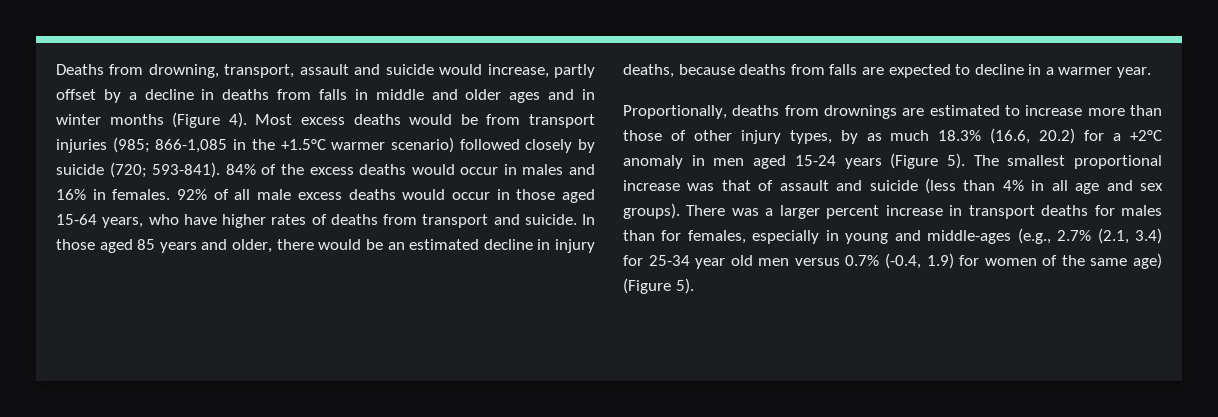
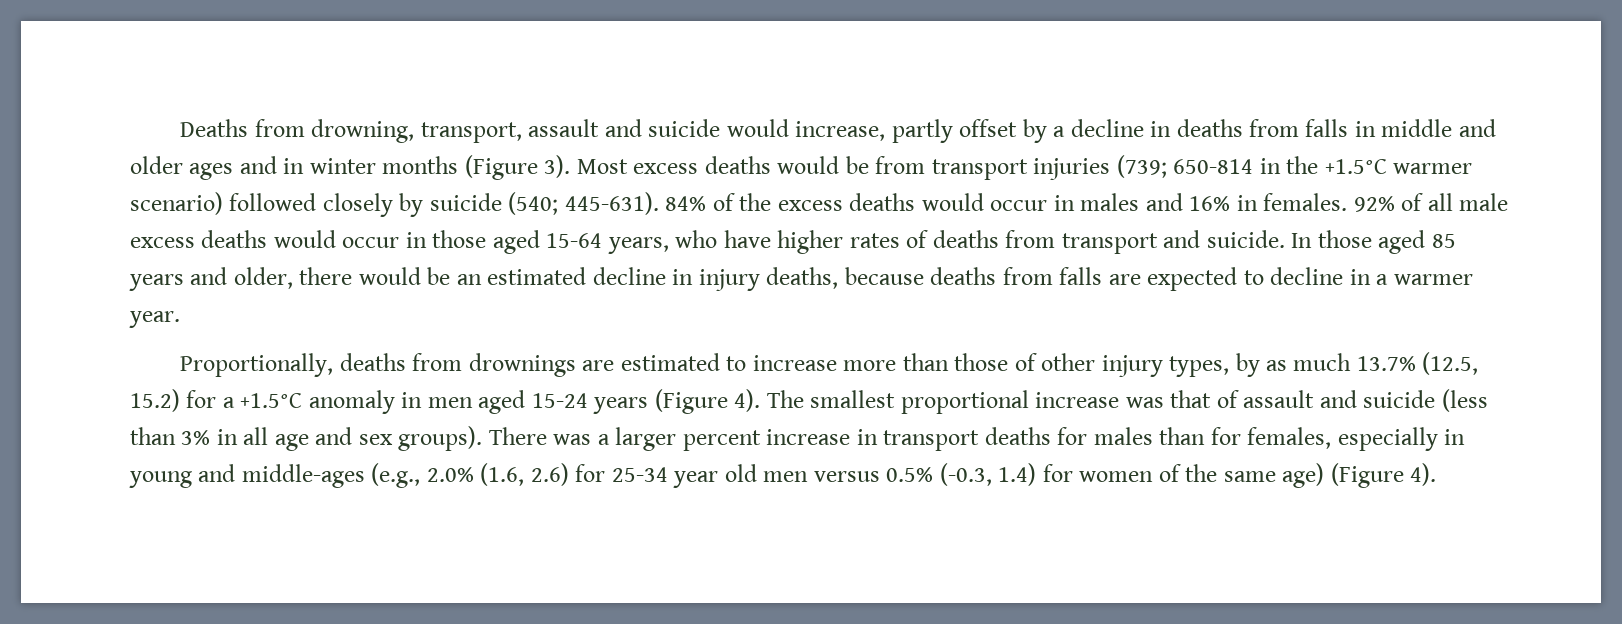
[228,112,247,128] 4). -> [544,155,571,178] 3).
[112,137,228,153] (985; 866-1,085 -> [1116,155,1254,178] (739; 650-814
[109,162,221,178] (720; 593-841). -> [508,192,659,215] (540; 445-631).
[938,128,1076,144] 18.3% (16.6, 20.2) -> [1356,352,1479,375] [130,389,180,412] 13.7% (12.5, 15.2)
[1130,130,1162,141] +2°C -> [240,393,303,408] +1.5°C
[946,153,965,169] 5). -> [734,389,761,412] 4).
[1002,180,1024,191] 4% -> [181,430,211,445] 3%
[1057,228,1162,244] 2.7% (2.1, 3.4) -> [426,463,569,486] 2.0% (1.6, 2.6)
[845,253,954,269] 0.7% (-0.4, 1.9) -> [886,463,1037,486] 0.5% (-0.3, 1.4)
[675,278,694,294] 5). -> [1410,463,1437,486] 4).

